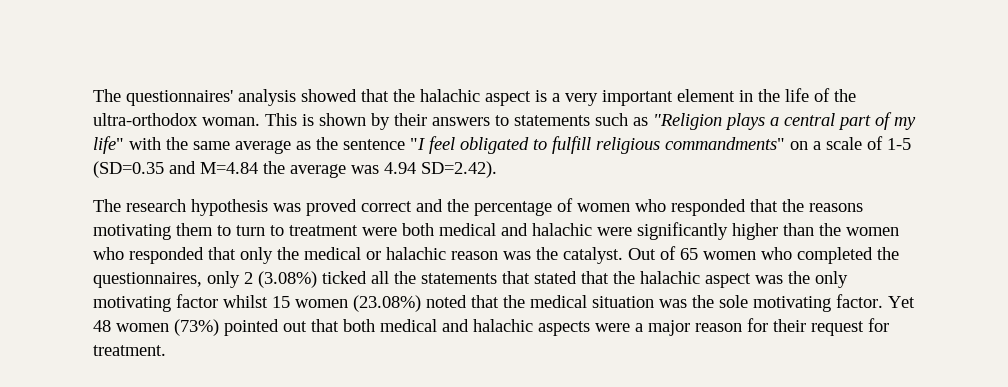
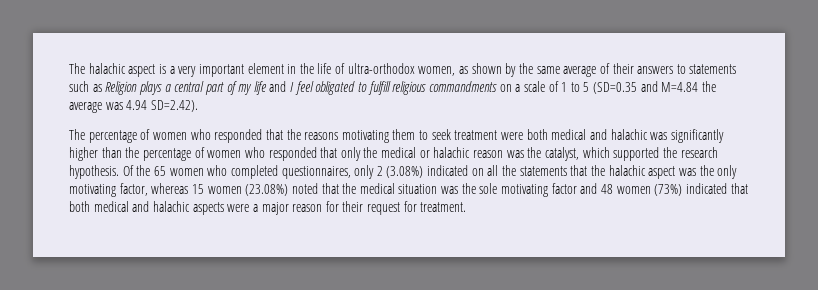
[93,89,415,106] The questionnaires' analysis showed that the -> [69,63,85,74] The
[834,89,856,102] [93,113,390,130] the ultra-orthodox woman. This is shown by -> [347,63,610,77] ultra-orthodox women, as shown by the same average of
[653,113,722,130] "Religion -> [105,81,138,95] Religion
[93,136,425,154] life" with the same average as the sentence "I -> [253,81,295,95] life and I
[665,137,785,150] commandments" -> [428,81,497,92] commandments
[887,138,911,150] 1-5 -> [561,82,590,92] 1 to 5
[126,199,469,216] research hypothesis was proved correct and the -> (85, 134) none
[236,225,284,236] turn to -> [431,129,451,140] seek
[597,227,632,236] were -> [650,132,668,140] was
(841, 229) none -> [142,147,205,161] percentage of
[563,246,676,264] catalyst. Out of -> [544,147,718,161] [69,165,151,179] catalyst, which supported the research hypothesis. Of the
[877,247,899,260] the -> (278, 172) none
[322,271,367,284] ticked -> [427,165,484,176] indicated on
[534,271,609,284] stated that -> (588, 170) none
[176,294,268,308] factor whilst -> [119,183,189,196] factor, whereas
[836,294,915,308] factor. Yet -> [551,183,598,194] factor and
[224,319,307,336] pointed out -> [685,183,727,194] indicated

